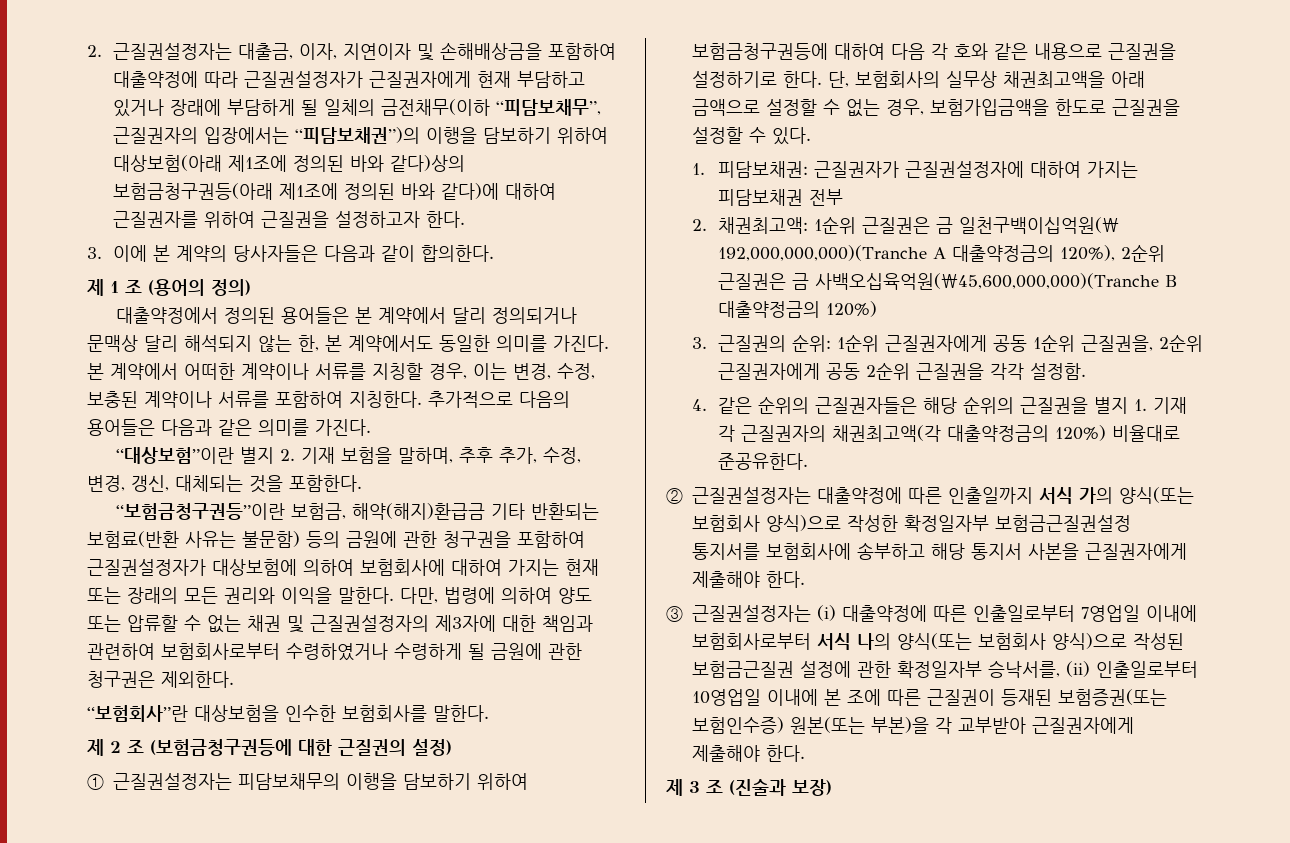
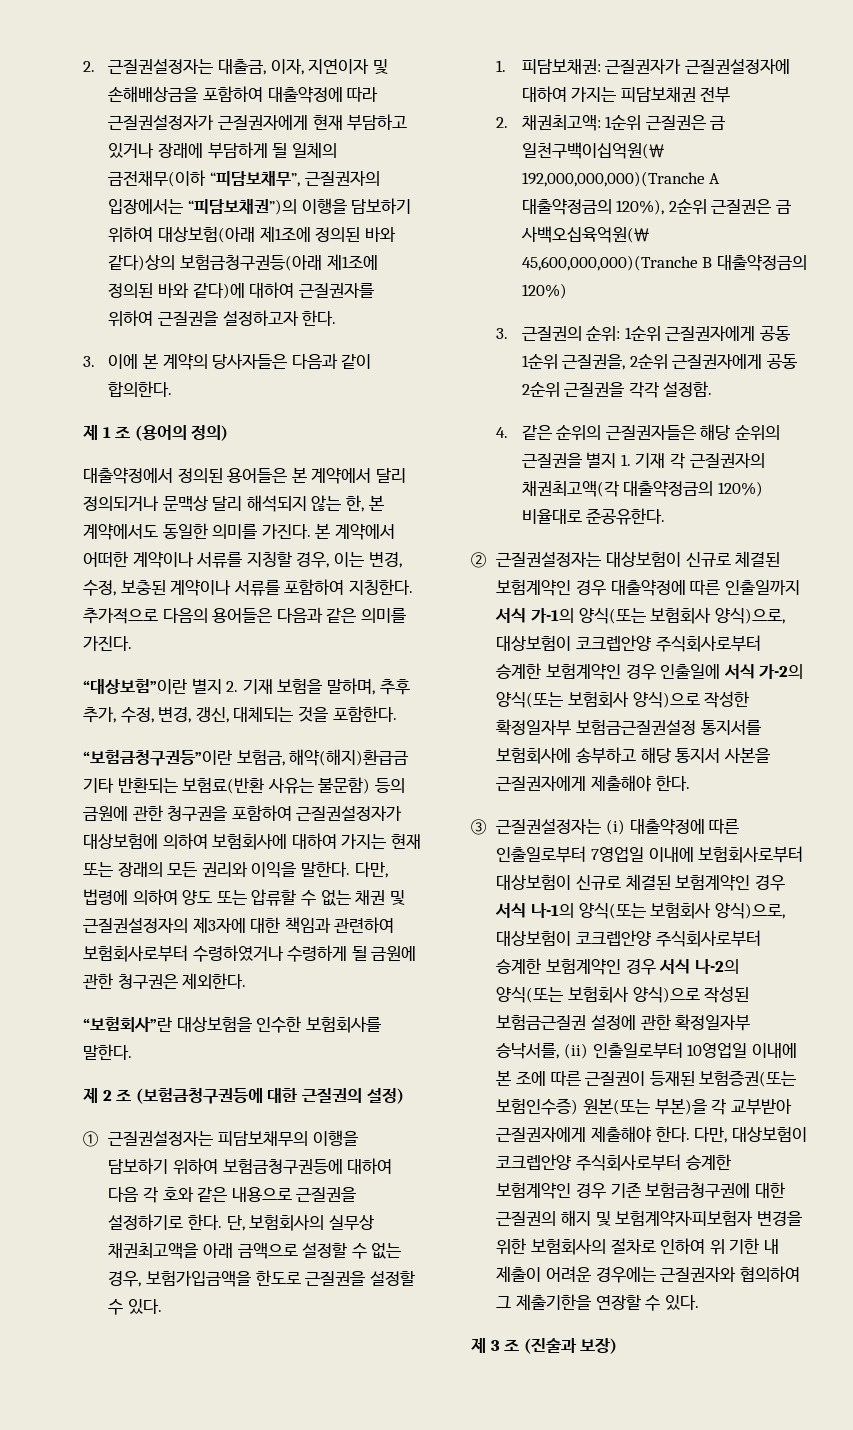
[816,487,1113,504] 대출약정에 따른 인출일까지 서식 가의 -> [605,551,781,567] [496,579,800,596] [495,607,785,624] [496,635,761,652] [496,663,804,680] 대상보험이 신규로 체결된 보험계약인 경우 대출약정에 따른 인출일까지 서식 가-1의 양식(또는 보험회사 양식)으로, 대상보험이 코크렙안양 주식회사로부터 승계한 보험계약인 경우 인출일에 서식 가-2의
[816,633,891,650] 서식 나의 -> [496,874,785,891] [495,902,785,919] [496,930,761,947] [496,958,739,975] 대상보험이 신규로 체결된 보험계약인 경우 서식 나-1의 양식(또는 보험회사 양식)으로, 대상보험이 코크렙안양 주식회사로부터 승계한 보험계약인 경우 서식 나-2의
(805, 753) none -> [694,1126,807,1143] [496,1154,731,1171] [496,1182,785,1199] [496,1210,802,1227] [496,1238,779,1255] [496,1266,800,1283] [496,1294,699,1311] 다만, 대상보험이 코크렙안양 주식회사로부터 승계한 보험계약인 경우 기존 보험금청구권에 대한 근질권의 해지 및 보험계약자·피보험자 변경을 위한 보험회사의 절차로 인하여 위 기한 내 제출이 어려운 경우에는 근질권자와 협의하여 그 제출기한을 연장할 수 있다.

